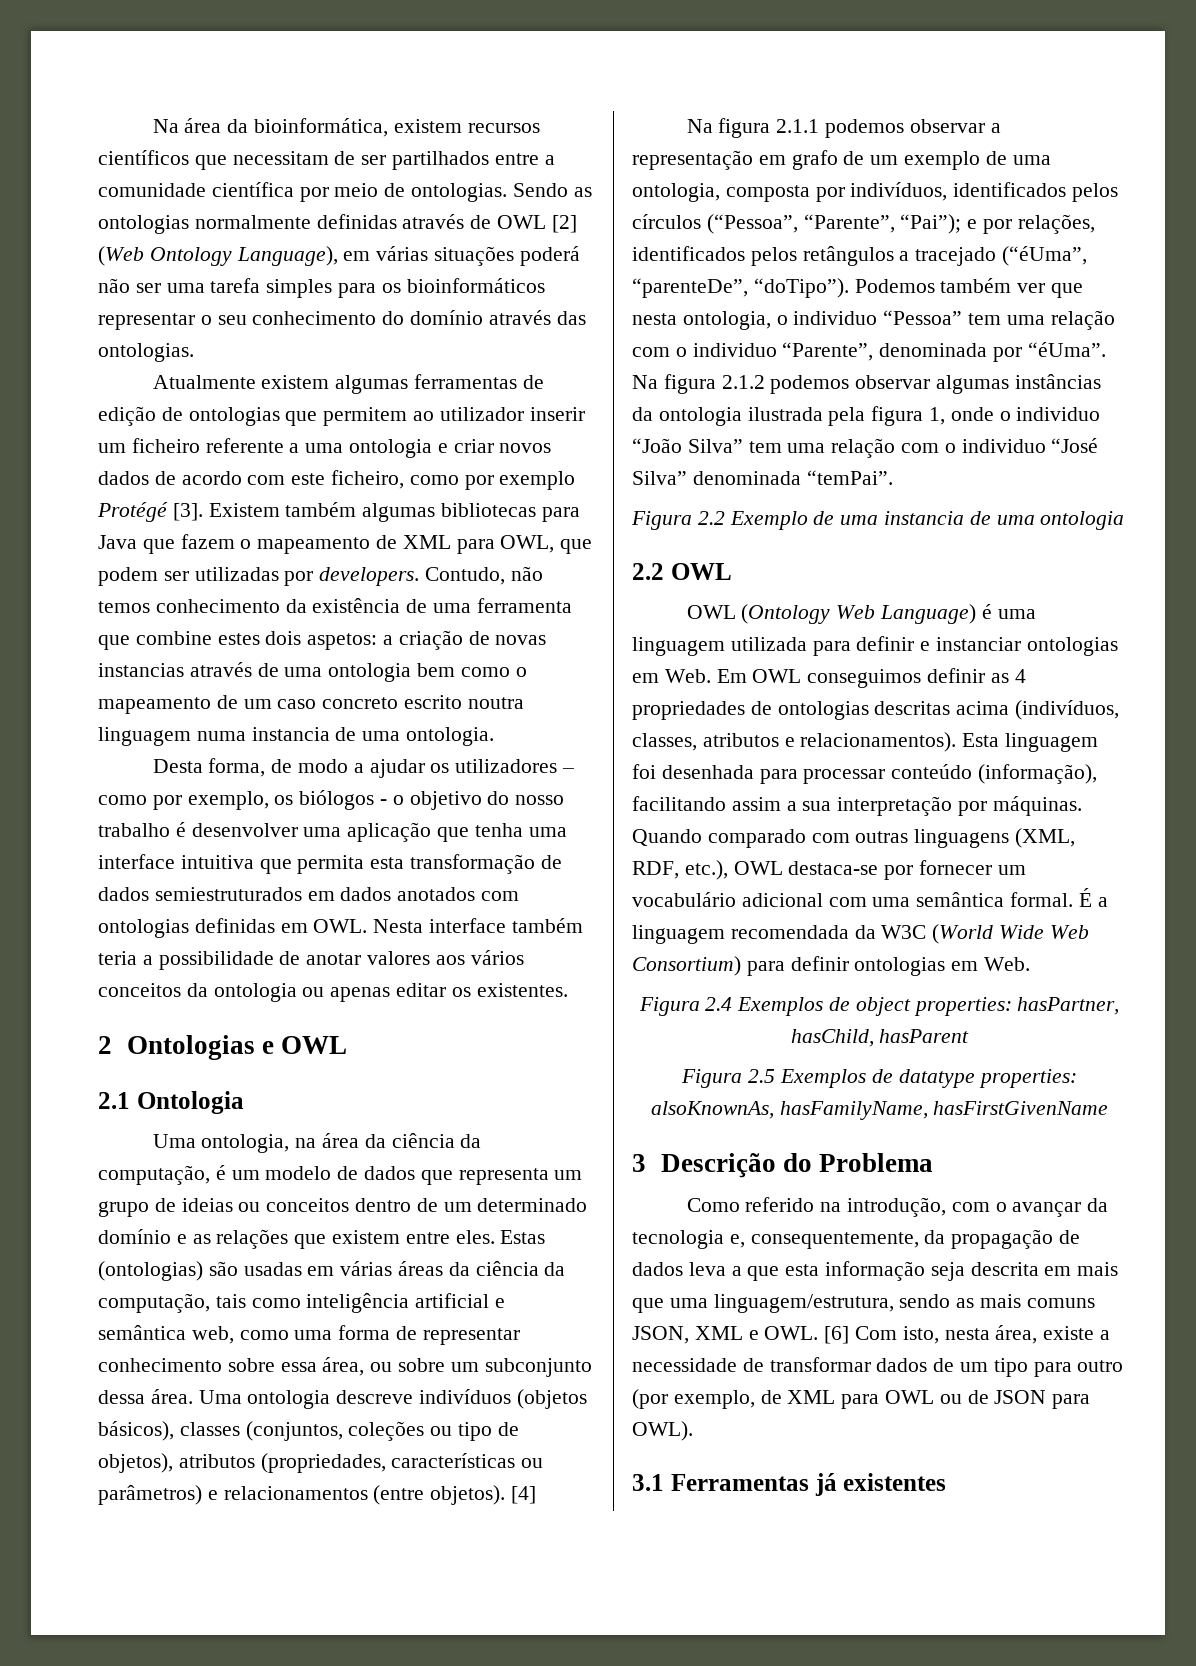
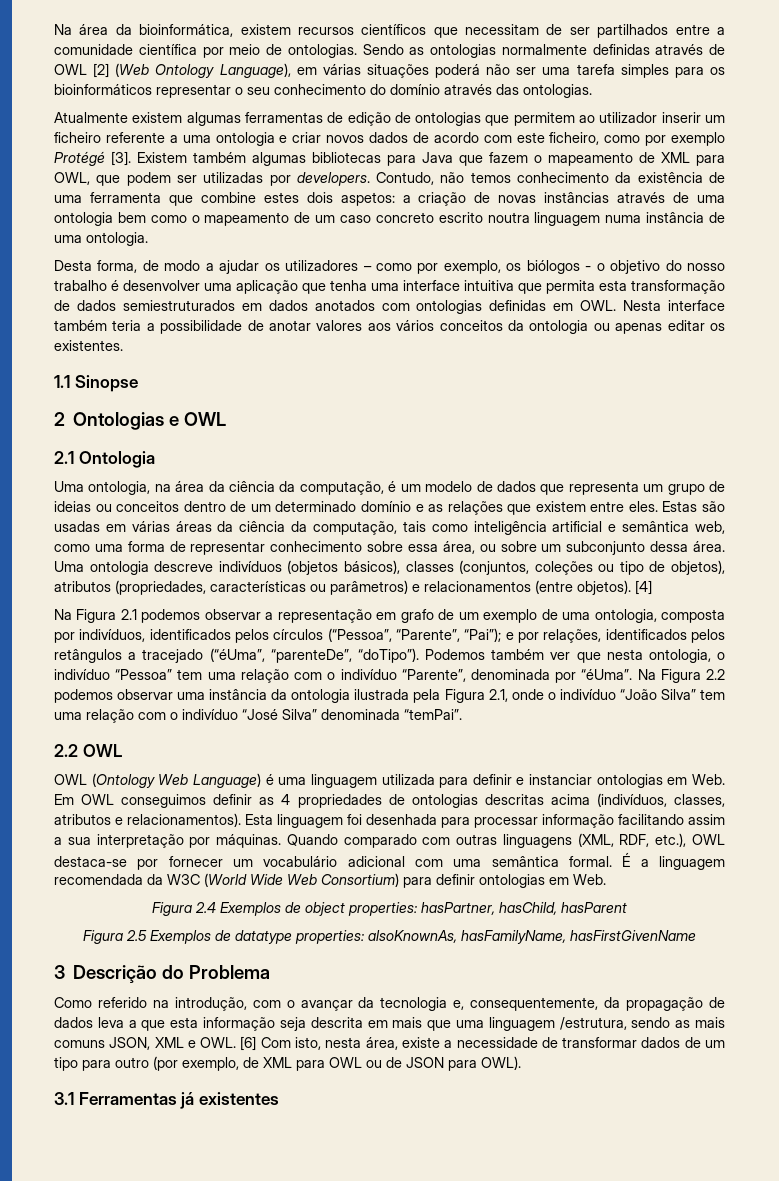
[98,663,184,677] instancias -> [544,192,610,203] instâncias
[251,727,330,741] instancia -> [646,212,705,223] instância
(568, 990) none -> [54,375,138,392] // 1.1 Sinopse
[98,1261,203,1281] (ontologias) -> (698, 506) none
[718,118,820,138] figura 2.1.1 -> [76,609,137,623] Figura 2.1
[793,311,878,325] individuo -> [54,669,110,680] indivíduo
[692,343,777,357] individuo -> [340,669,397,680] indivíduo
[663,374,1101,394] figura 2.1.2 podemos observar algumas instâncias -> [660,669,725,683] [54,689,268,703] Figura 2.2 podemos observar uma instância
[871,406,946,426] figura 1, -> [444,689,508,703] Figura 2.1,
[1016,407,1101,421] individuo -> [559,689,616,700] indivíduo
[961,439,1046,453] individuo -> [182,709,238,720] indivíduo
[631,511,1125,530] // Figura 2.2 Exemplo de uma instancia de uma ontologia -> (462, 714) none
[891,764,1098,784] conteúdo (informação), -> [542,814,614,828] informação
[713,1294,894,1313] linguagem/estrutura, -> [488,1017,627,1031] linguagem /estrutura,

